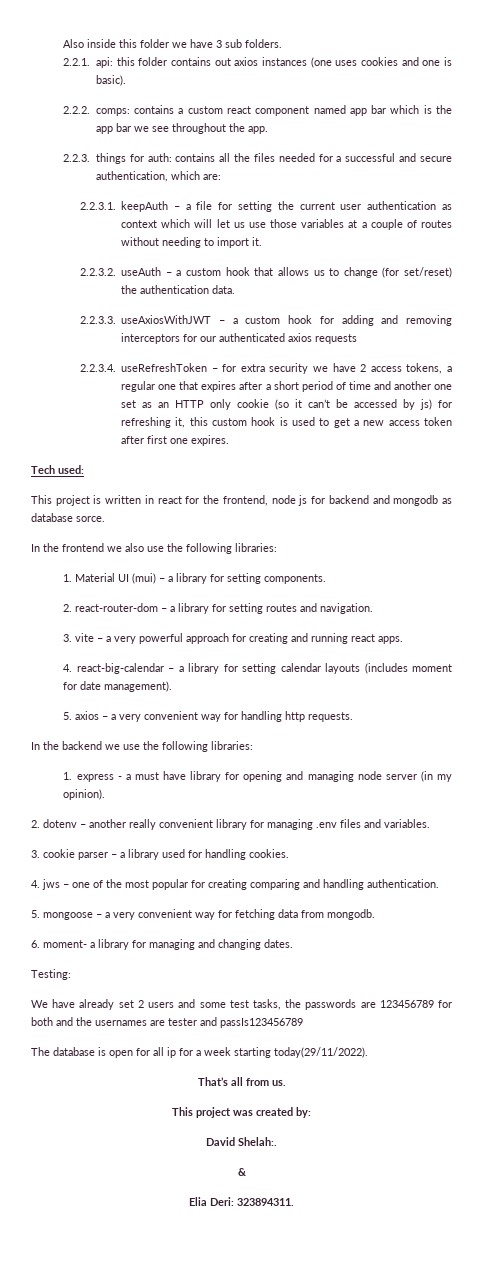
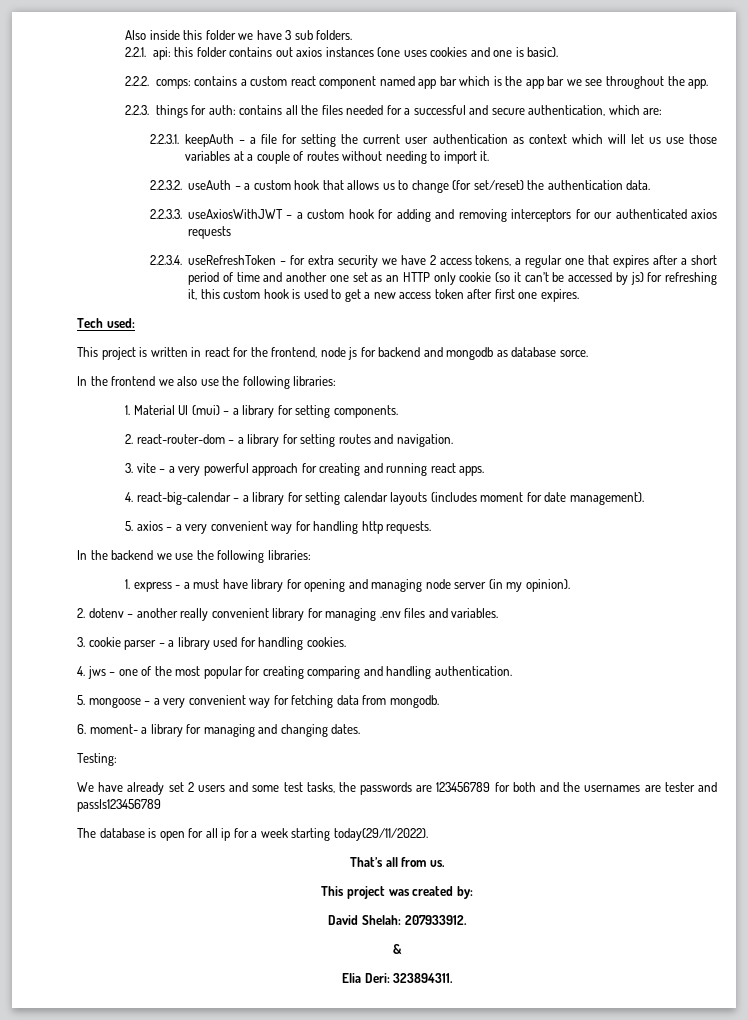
[238,1137,277,1146] Shelah:. -> [362,915,467,925] Shelah: 207933912.

